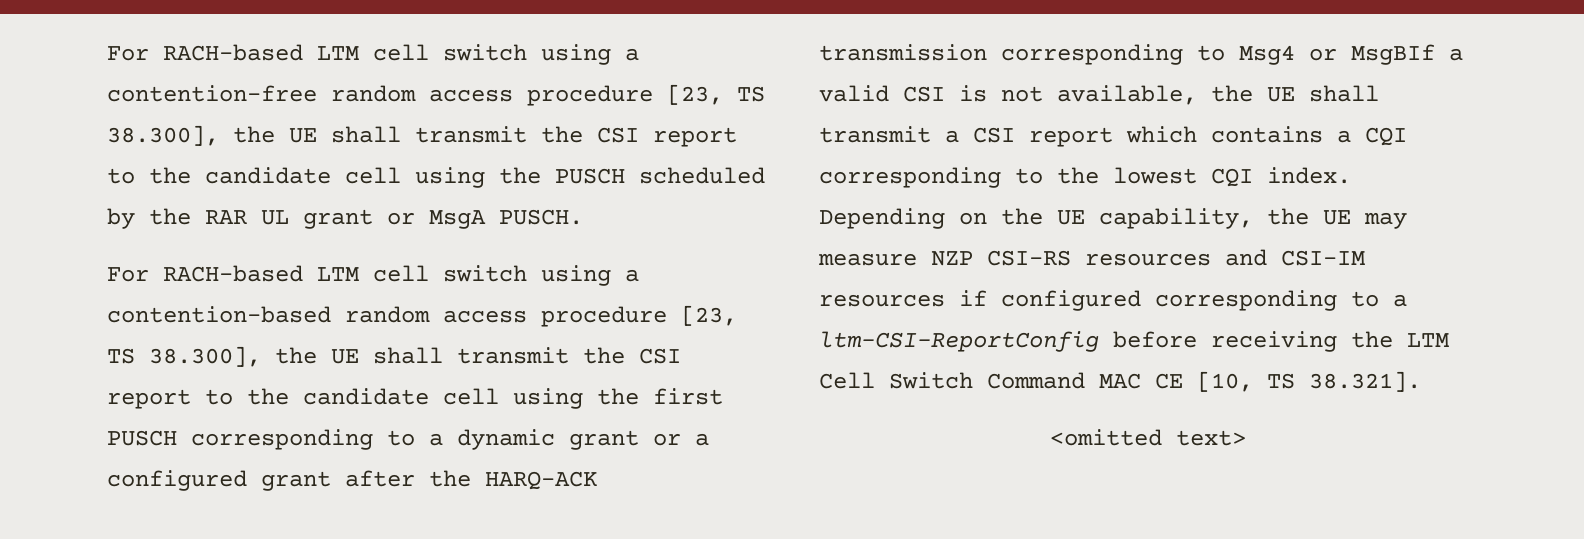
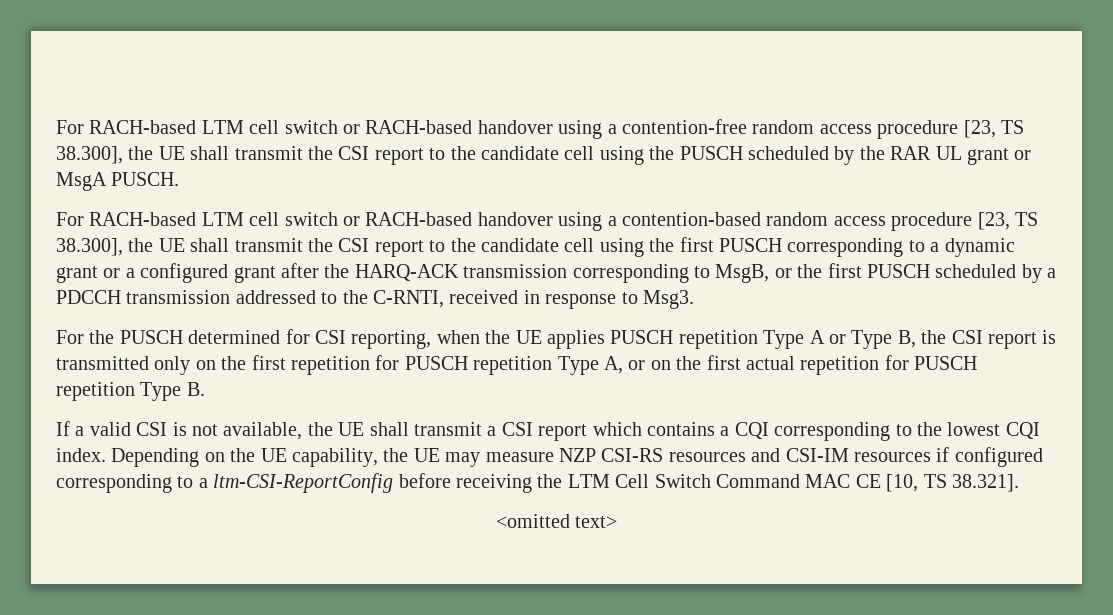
[107,44,527,61] For RACH-based LTM cell switch -> [56,120,553,134] For RACH-based LTM cell switch or RACH-based handover
(527, 273) none -> [343,212,553,226] or RACH-based handover
[1239,44,1435,65] Msg4 or MsgBIf -> [715,263,1057,283] [56,290,694,309] [56,329,1057,349] [56,355,978,375] [56,382,205,401] [56,421,70,436] MsgB, or the first PUSCH scheduled by a PDCCH transmission addressed to the C-RNTI, received in response to Msg3. // For the PUSCH determined for CSI reporting, when the UE applies PUSCH repetition Type A or Type B, the CSI report is transmitted only on the first repetition for PUSCH repetition Type A, or on the first actual repetition for PUSCH repetition Type B. // If

